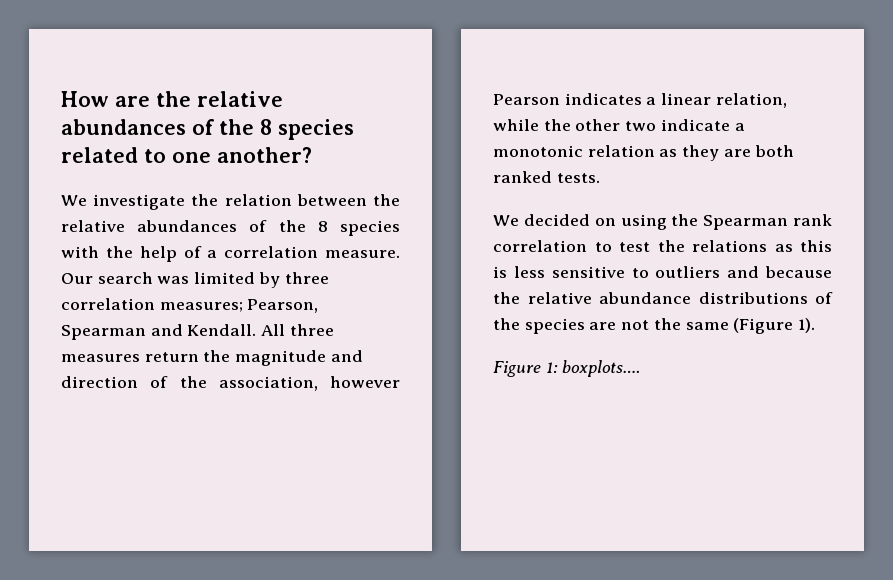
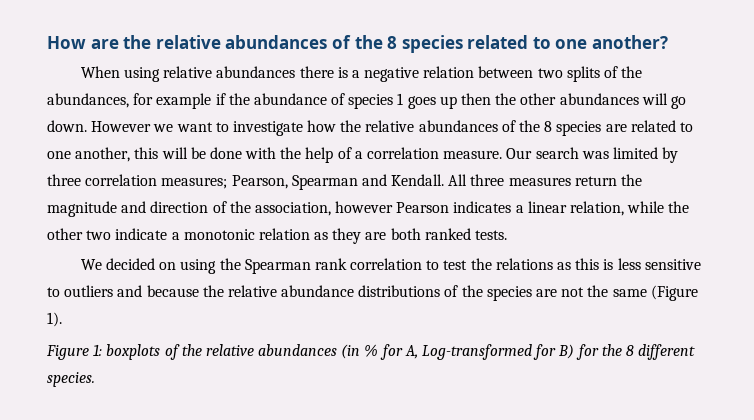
[61,194,400,210] [61,220,400,236] We investigate the relation between the relative abundances of the 8 species -> [80,66,643,82] [47,93,686,109] [47,120,693,136] [47,147,242,162] When using relative abundances there is a negative relation between two splits of the abundances, for example if the abundance of species 1 goes up then the other abundances will go down. However we want to investigate how the relative abundances of the 8 species are related to one another, this will be done
[562,360,641,377] boxplots…. -> [106,344,696,360] [47,372,95,387] boxplots of the relative abundances (in % for A, Log-transformed for B) for the 8 different species.

